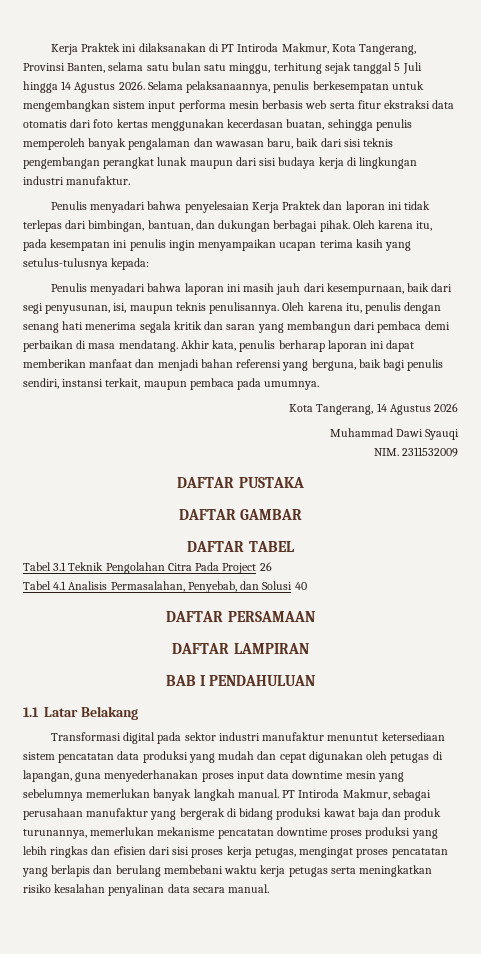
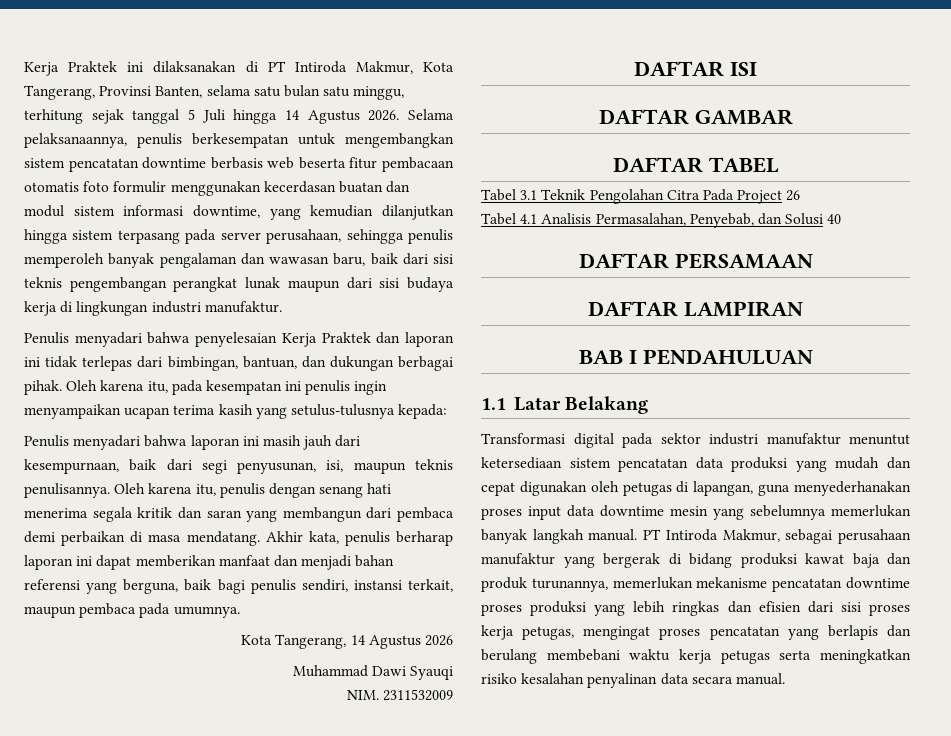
[148,100,455,112] [23,119,325,131] input performa mesin berbasis web serta fitur ekstraksi data otomatis dari foto kertas menggunakan kecerdasan buatan, -> [68,157,454,172] [24,181,411,196] [24,205,454,220] [24,229,342,244] pencatatan downtime berbasis web beserta fitur pembacaan otomatis foto formulir menggunakan kecerdasan buatan dan modul sistem informasi downtime, yang kemudian dilanjutkan hingga sistem terpasang pada server perusahaan,
[238,477,304,488] PUSTAKA -> [730,62,757,76] ISI

